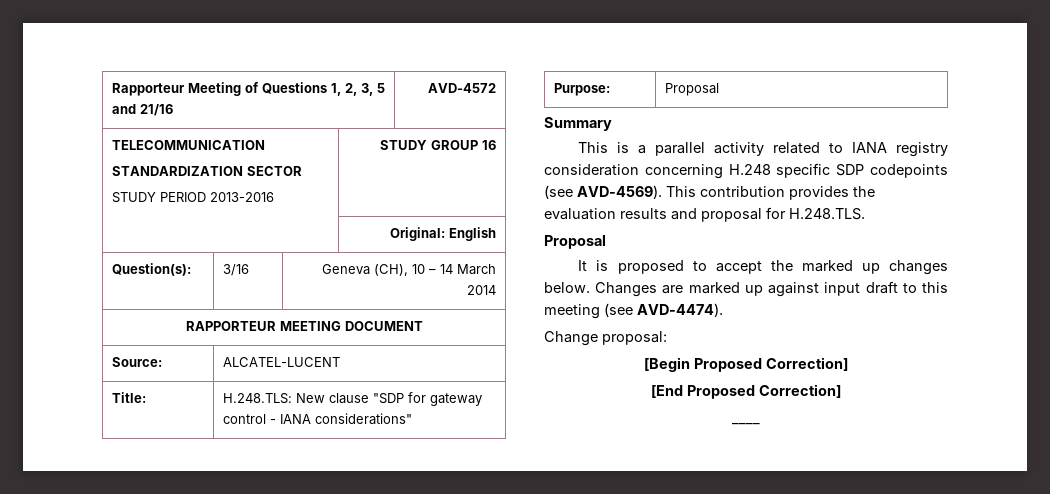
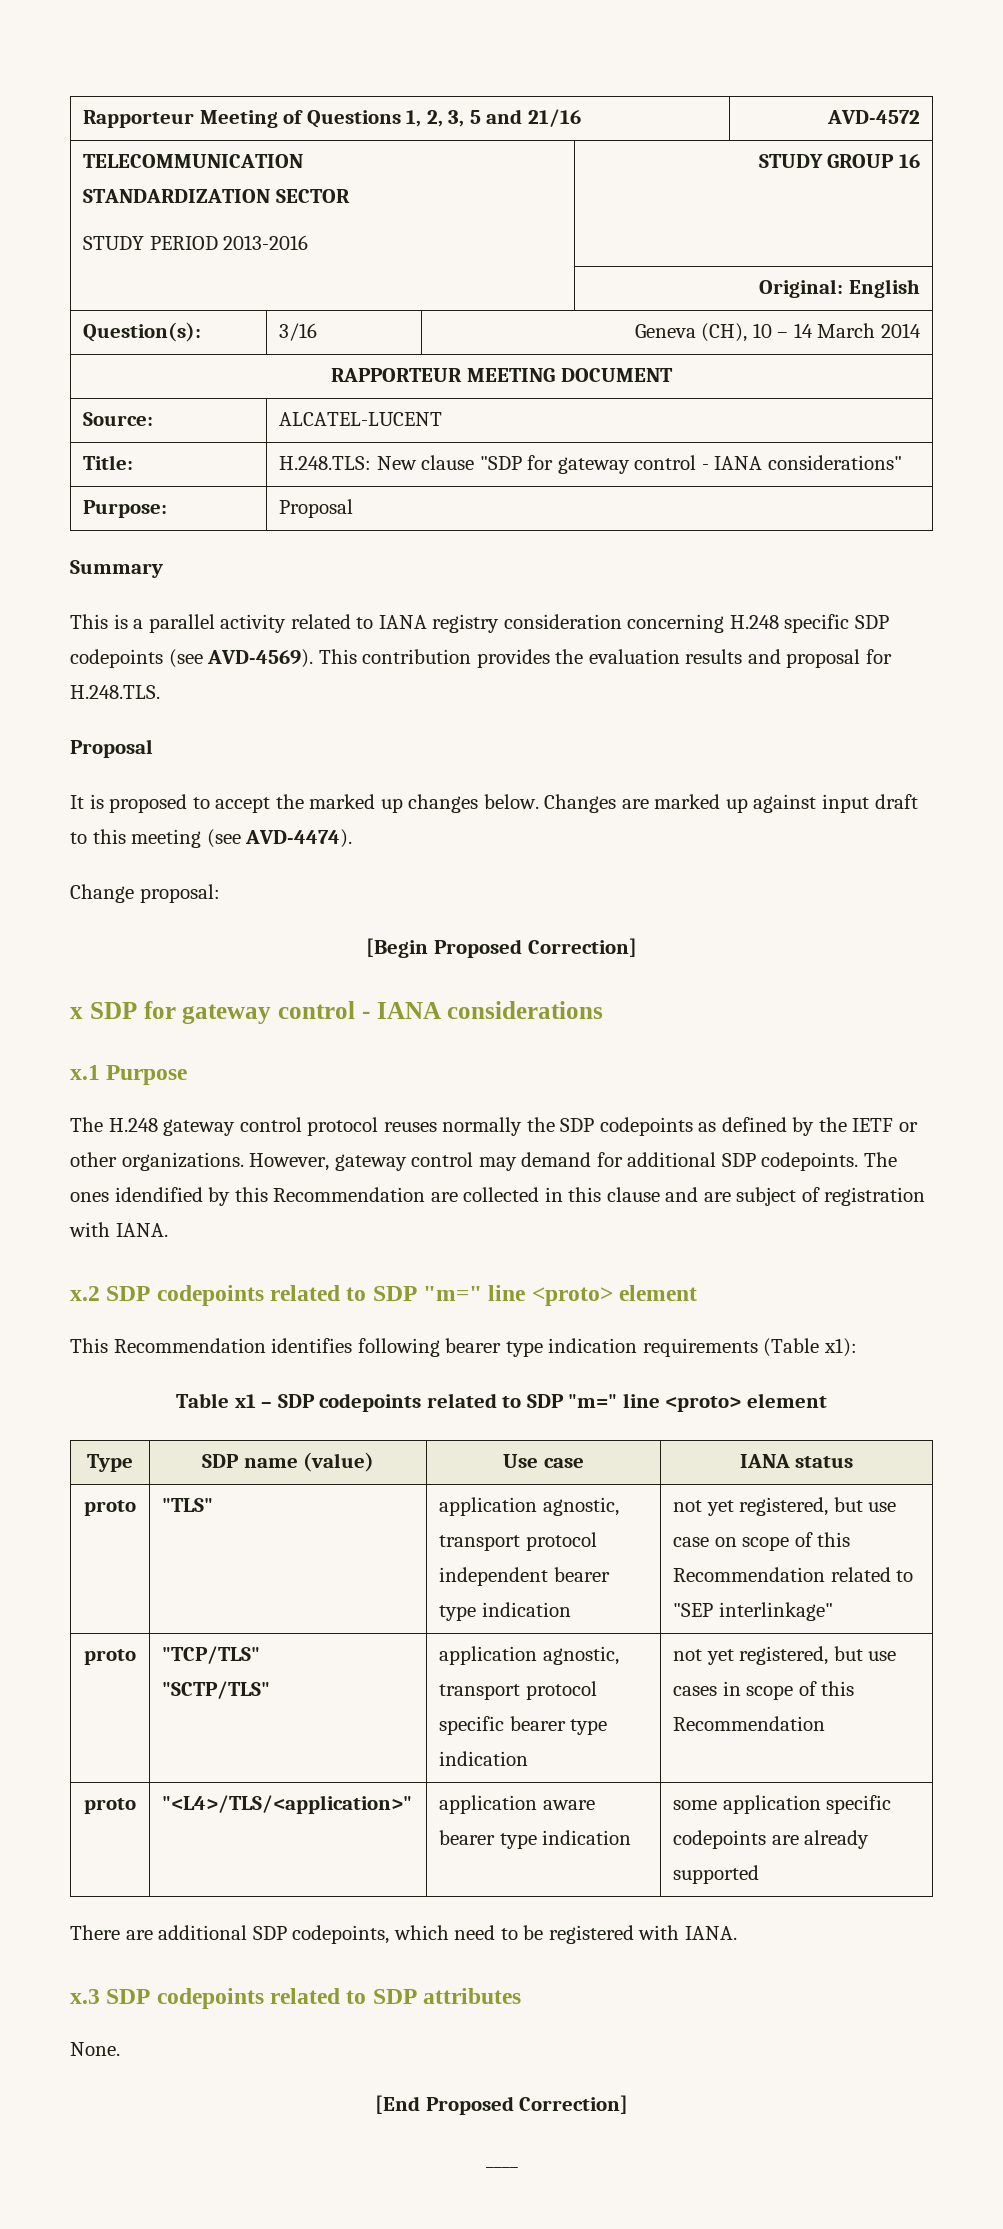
(848, 364) none -> [70,1001,604,1024] [70,1065,188,1085] [70,1117,919,1136] [70,1152,897,1171] [70,1187,926,1206] [69,1222,168,1237] [70,1285,698,1306] [70,1338,857,1357] [176,1393,827,1412] [87,1454,133,1472] [201,1452,375,1472] [503,1454,584,1468] [739,1454,854,1468] [84,1500,136,1516] [162,1498,214,1512] [439,1497,619,1516] [439,1532,597,1551] [439,1567,610,1586] [439,1602,571,1621] [673,1497,897,1516] [673,1532,851,1551] [673,1567,914,1582] [673,1602,833,1621] [84,1649,136,1665] [162,1646,261,1664] [162,1681,271,1699] [439,1646,619,1665] [439,1681,597,1700] [439,1716,608,1735] [439,1751,529,1766] [673,1646,897,1665] [673,1681,855,1700] [673,1716,826,1731] [84,1798,136,1814] [162,1795,413,1814] [439,1795,595,1814] [439,1830,632,1849] [673,1795,892,1814] [673,1830,870,1849] [673,1865,760,1884] [70,1925,737,1944] [70,1988,522,2009] [70,2042,120,2056] // x SDP for gateway control - IANA considerations // x.1 Purpose // The H.248 gateway control protocol reuses normally the SDP codepoints as defined by the IETF or other organizations. However, gateway control may demand for additional SDP codepoints. The ones idendified by this Recommendation are collected in this clause and are subject of registration with IANA. // x.2 SDP codepoints related to SDP "m=" line <proto> element // This Recommendation identifies following bearer type indication requirements (Table x1): // Table x1 – SDP codepoints related to SDP "m=" line <proto> element // Type | SDP name (value) | Use case | IANA status // proto | "TLS" | application agnostic, transport protocol independent bearer type indication | not yet registered, but use case on scope of this Recommendation related to "SEP interlinkage" // proto | "TCP/TLS" // "SCTP/TLS" | application agnostic, transport protocol specific bearer type indication | not yet registered, but use cases in scope of this Recommendation // proto | "<L4>/TLS/<application>" | application aware bearer type indication | some application specific codepoints are already supported // There are additional SDP codepoints, which need to be registered with IANA. // x.3 SDP codepoints related to SDP attributes // None.

